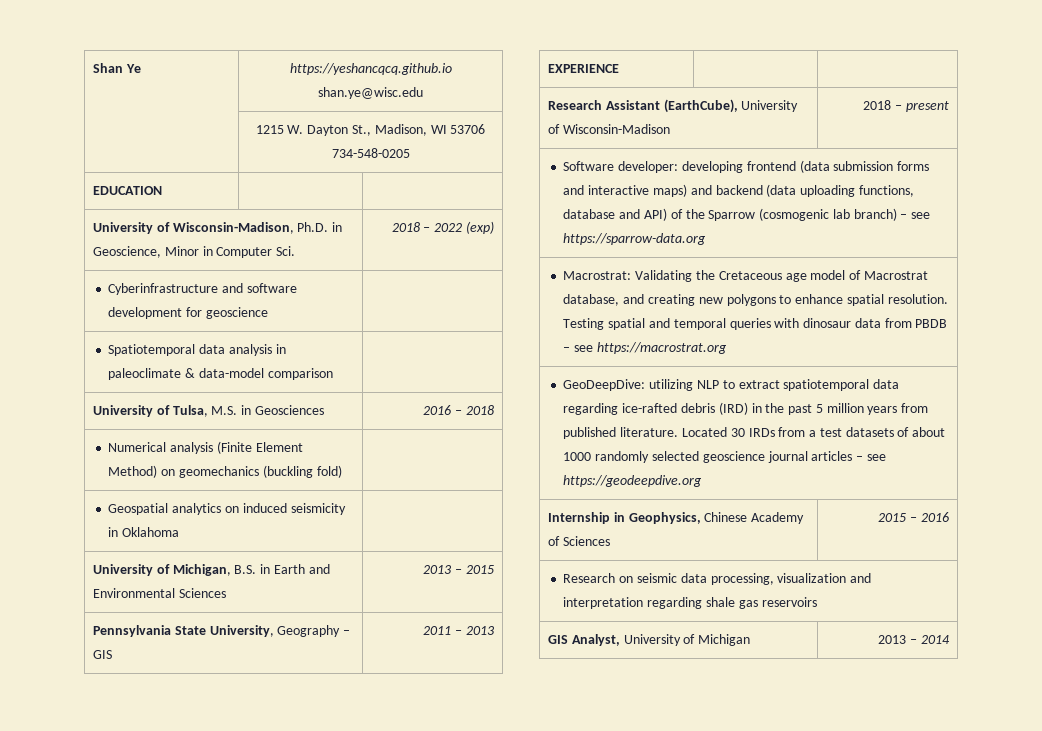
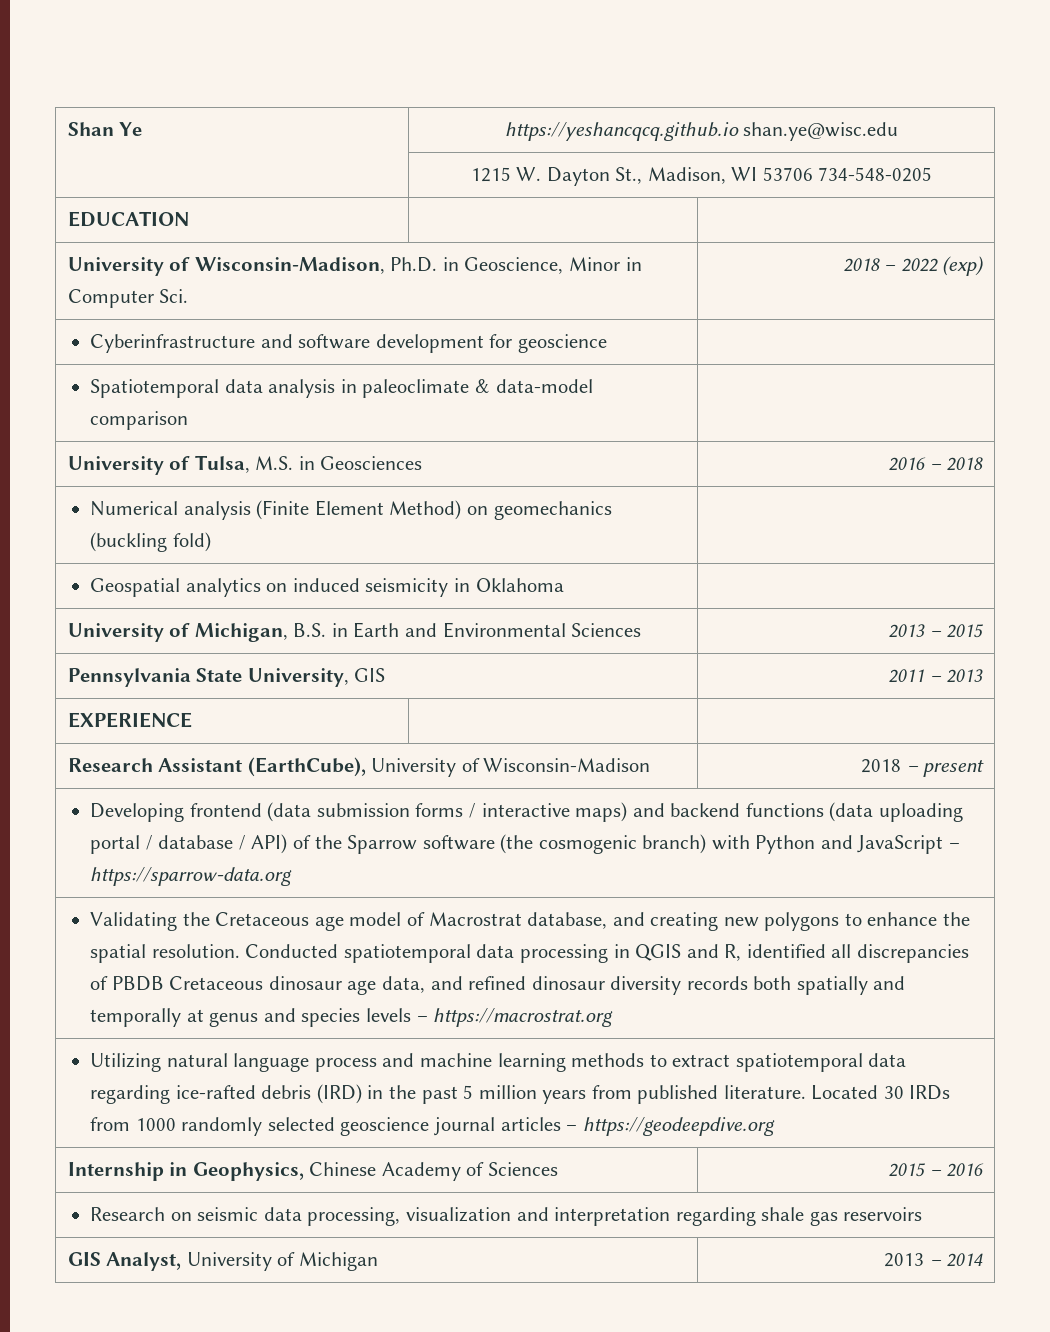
[277,625,351,637] Geography – -> (349, 677) none
[563,161,743,173] Software developer: developing -> [90,803,185,822] Developing
[563,185,585,195] and -> [469,803,477,818] /
(763, 190) none -> [745,803,824,817] functions
[858,185,914,197] [563,208,931,221] functions, database and API) of the Sparrow (cosmogenic lab branch) – see -> [90,834,960,854] portal / database / API) of the Sparrow software (the cosmogenic branch) with Python and JavaScript –
[563,271,632,280] Macrostrat: -> (293, 876) none
(844, 299) none -> [942,912,970,926] the
[563,318,948,330] [563,342,727,354] [563,379,719,391] Testing spatial and temporal queries with dinosaur data from PBDB – see https://macrostrat.org // GeoDeepDive: utilizing NLP -> [245,944,969,963] [90,976,906,995] [90,1008,614,1027] [90,1053,645,1072] Conducted spatiotemporal data processing in QGIS and R, identified all discrepancies of PBDB Cretaceous dinosaur age data, and refined dinosaur diversity records both spatially and temporally at genus and species levels – https://macrostrat.org // Utilizing natural language process and machine learning methods
[809,427,946,437] a test datasets of about -> (131, 1124) none
[866,454,886,461] see -> (578, 1128) none

